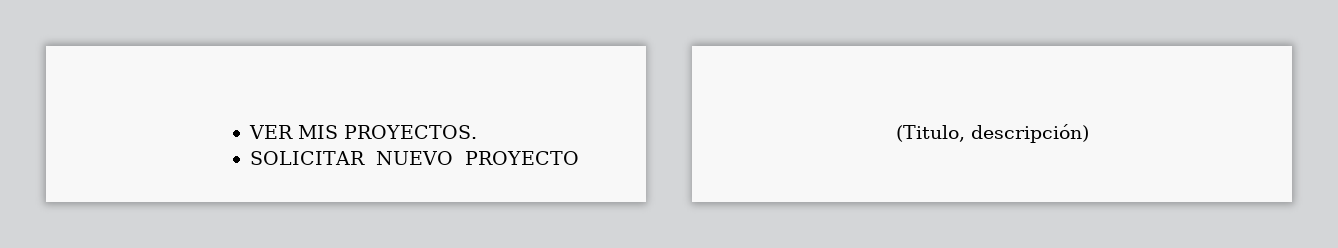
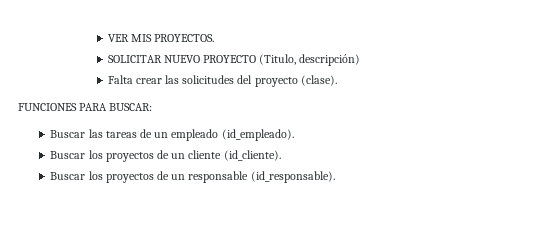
(1089, 133) none -> [107,75,337,87] [18,103,153,111] [50,129,294,141] [50,150,281,162] [50,171,335,183] // Falta crear las solicitudes del proyecto (clase). // FUNCIONES PARA BUSCAR: // Buscar las tareas de un empleado (id_empleado). // Buscar los proyectos de un cliente (id_cliente). // Buscar los proyectos de un responsable (id_responsable).

